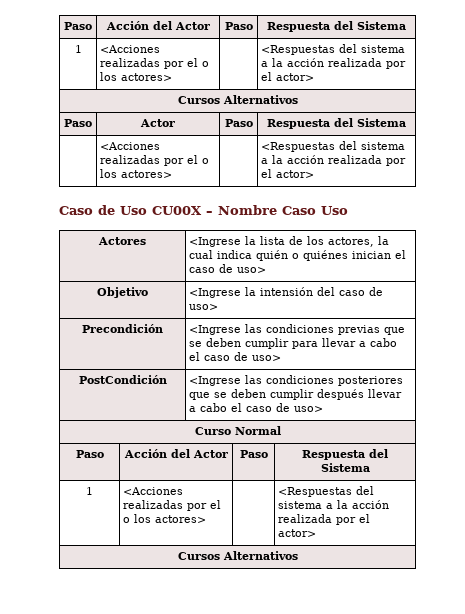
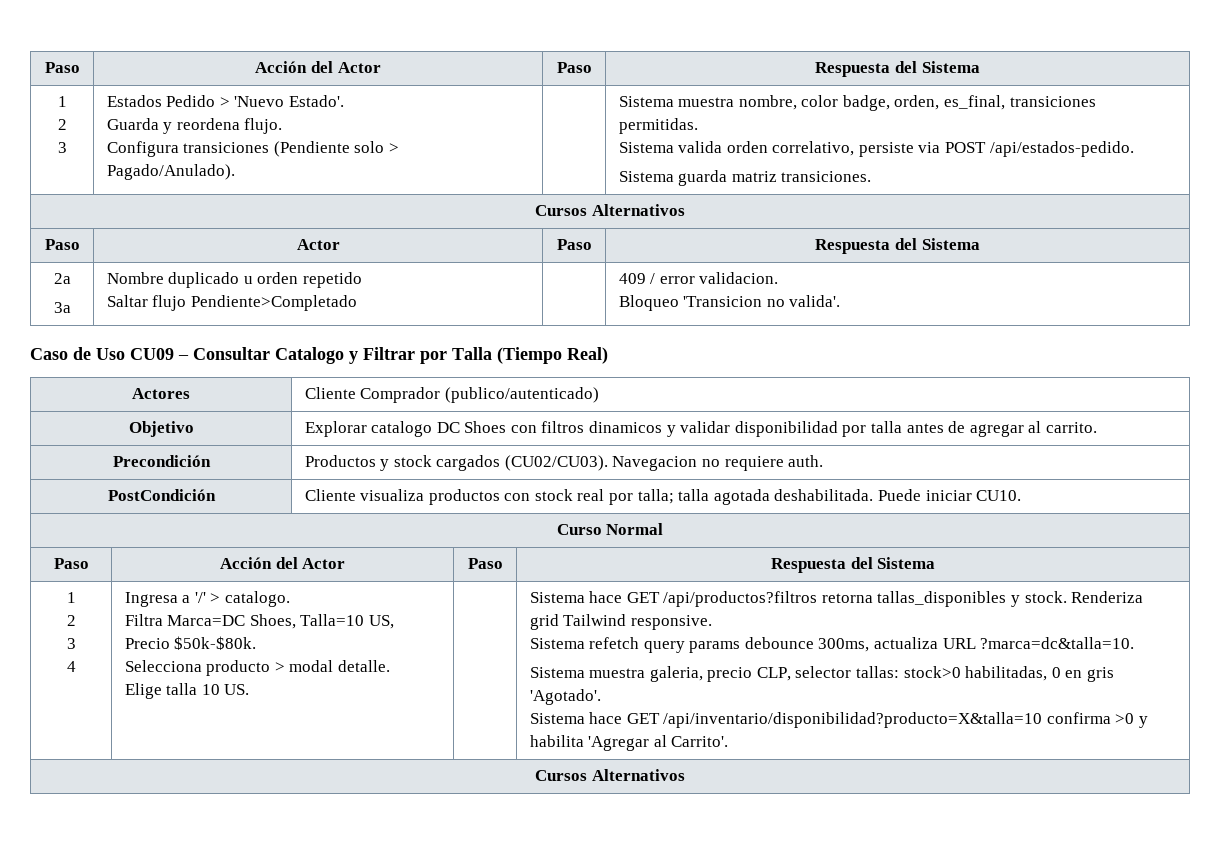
[64,22,92,30] [105,21,210,30] [224,22,253,30] [267,21,406,32] [74,45,82,53] [100,45,161,53] [100,58,210,69] [100,72,173,81] [261,44,406,55] [261,58,407,69] [261,72,315,81] Paso | Acción del Actor | Paso | Respuesta del Sistema // 1 | <Acciones realizadas por el o los actores> | | <Respuestas del sistema a la acción realizada por el actor> -> [44,62,80,73] [255,61,381,73] [556,62,592,73] [815,61,980,77] [57,96,67,107] [57,119,67,130] [57,142,67,153] [106,95,344,107] [106,118,283,134] [106,141,399,157] [106,164,235,180] [618,95,1096,111] [618,118,698,134] [618,141,1134,157] [618,170,872,186] Paso | Acción del Actor | Paso | Respuesta del Sistema // 1 // 2 // 3 | Estados Pedido > 'Nuevo Estado'. // Guarda y reordena flujo. // Configura transiciones (Pendiente solo > Pagado/Anulado). | | Sistema muestra nombre, color badge, orden, es_final, transiciones permitidas. // Sistema valida orden correlativo, persiste via POST /api/estados-pedido. // Sistema guarda matriz transiciones.
[100,142,161,150] [100,155,210,166] [100,169,173,178] [261,141,406,152] [261,155,407,166] [261,169,315,178] [59,205,348,215] [98,237,146,245] [189,236,390,247] [189,250,407,261] [189,264,267,273] [97,287,148,298] [189,287,384,298] [189,304,219,310] [82,324,163,333] [189,324,406,335] [189,338,398,349] [189,352,282,361] [78,375,167,384] [189,375,404,386] [189,389,403,400] [189,403,324,412] | <Acciones realizadas por el o los actores> | | <Respuestas del sistema a la acción realizada por el actor> // Caso de Uso CU00X – Nombre Caso Uso // Actores | <Ingrese la lista de los actores, la cual indica quién o quiénes inician el caso de uso> // Objetivo | <Ingrese la intensión del caso de uso> // Precondición | <Ingrese las condiciones previas que se deben cumplir para llevar a cabo el caso de uso> // PostCondición | <Ingrese las condiciones posteriores que se deben cumplir después llevar a cabo el caso de uso> -> [53,273,71,284] [53,302,71,313] [106,272,362,288] [106,295,357,311] [618,272,779,284] [618,295,841,311] [30,347,608,364] [132,388,190,399] [304,387,599,403] [128,421,194,437] [304,421,1097,437] [112,455,211,467] [304,455,824,471] [107,489,216,501] [304,489,1022,505] 2a // 3a | Nombre duplicado u orden repetido // Saltar flujo Pendiente>Completado | | 409 / error validacion. // Bloqueo 'Transicion no valida'. // Caso de Uso CU09 – Consultar Catalogo y Filtrar por Talla (Tiempo Real) // Actores | Cliente Comprador (publico/autenticado) // Objetivo | Explorar catalogo DC Shoes con filtros dinamicos y validar disponibilidad por talla antes de agregar al carrito. // Precondición | Productos y stock cargados (CU02/CU03). Navegacion no requiere auth. // PostCondición | Cliente visualiza productos con stock real por talla; talla agotada deshabilitada. Puede iniciar CU10.
[123,487,184,495] [123,500,222,511] [123,514,207,523] [278,486,375,497] [278,500,390,509] [278,514,371,525] [278,529,317,537] | <Acciones realizadas por el o los actores> | | <Respuestas del sistema a la acción realizada por el actor> -> [66,615,76,626] [66,638,76,649] [66,661,76,672] [124,591,290,607] [124,614,394,629] [124,636,257,650] [124,660,390,676] [124,683,250,699] [529,591,1144,607] [529,614,712,630] [529,637,1135,653] [529,666,1115,682] [529,689,601,705] [529,712,1149,728] [529,735,729,751] // 2 // 3 // 4 | Ingresa a '/' > catalogo. // Filtra Marca=DC Shoes, Talla=10 US, Precio $50k-$80k. // Selecciona producto > modal detalle. // Elige talla 10 US. | | Sistema hace GET /api/productos?filtros retorna tallas_disponibles y stock. Renderiza grid Tailwind responsive. // Sistema refetch query params debounce 300ms, actualiza URL ?marca=dc&talla=10. // Sistema muestra galeria, precio CLP, selector tallas: stock>0 habilitadas, 0 en gris 'Agotado'. // Sistema hace GET /api/inventario/disponibilidad?producto=X&talla=10 confirma >0 y habilita 'Agregar al Carrito'.

